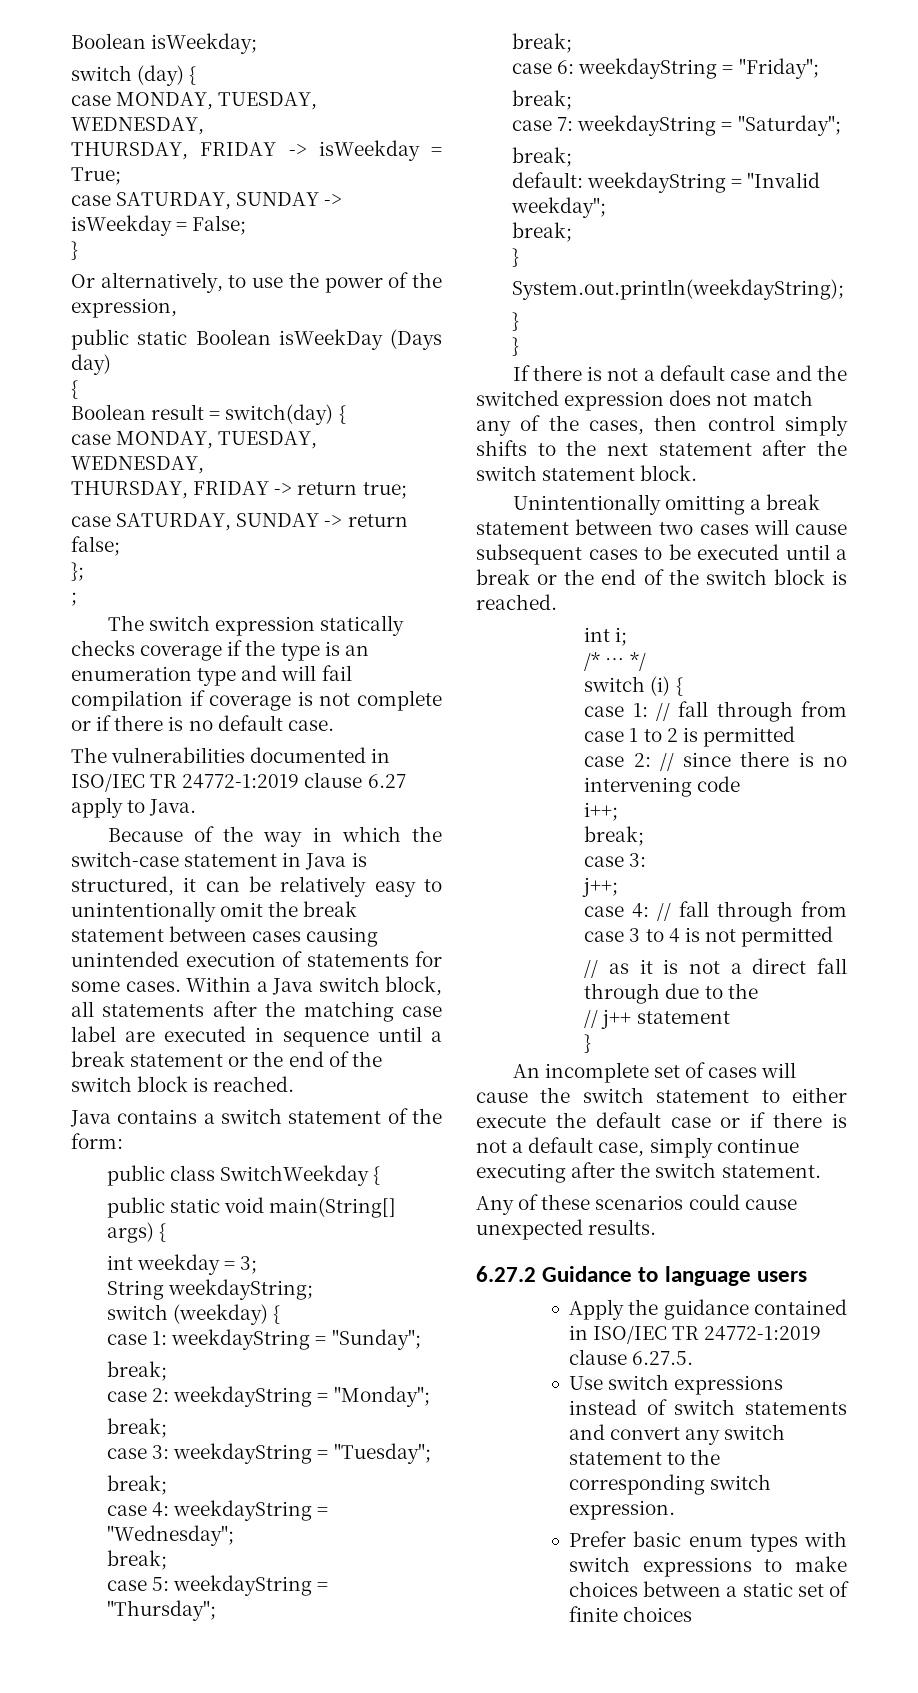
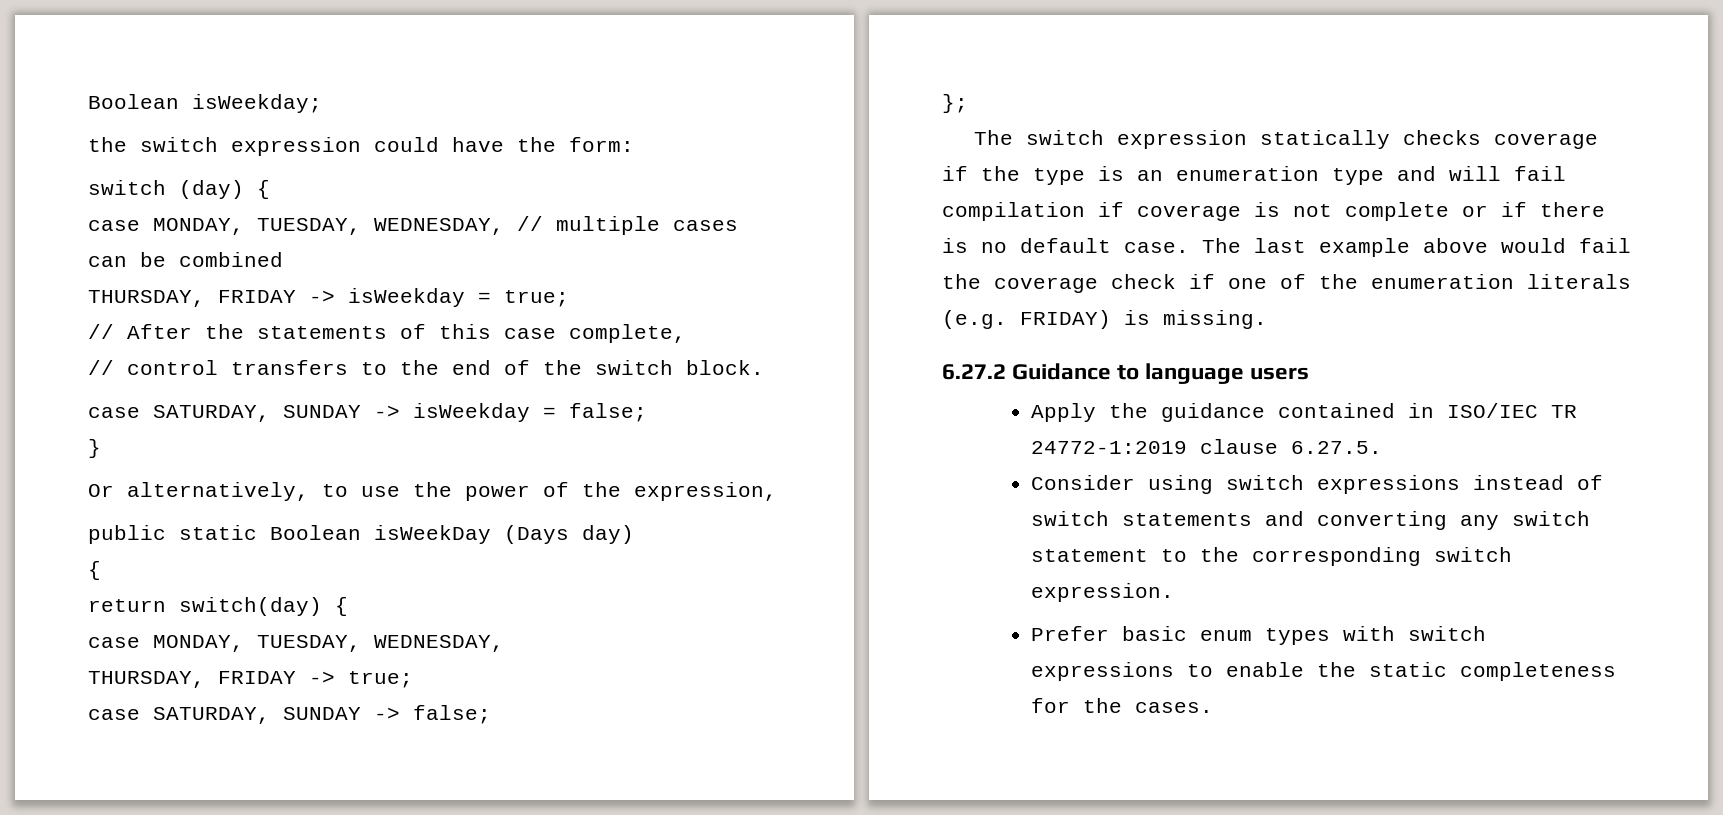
(258, 43) none -> [88,137,634,156] // the switch expression could have the form:
(204, 126) none -> [517,216,738,235] [88,252,283,267] // multiple cases can be combined
[71,167,121,185] True; -> [504,290,569,307] [88,324,686,343] [88,360,764,375] true; // // After the statements of this case complete, // // control transfers to the end of the switch block.
[192,215,247,235] False; -> [569,403,647,422] false;
[71,404,221,420] Boolean result = -> [88,599,166,612] return
[297,482,358,495] return -> (335, 677) none
[347,514,408,527] return -> (400, 713) none
[71,592,77,606] // ; -> (968, 103) none
[71,747,391,763] [71,772,406,792] [71,797,197,818] [107,826,442,847] [71,851,367,870] [71,876,442,897] [71,901,358,922] [71,926,379,947] [71,951,442,967] [71,976,442,996] [71,1001,442,1022] [71,1026,442,1047] [71,1051,382,1067] [71,1076,295,1092] [70,1108,442,1127] [71,1133,123,1149] [107,1165,381,1186] [107,1197,397,1218] [107,1222,167,1243] [107,1254,258,1275] [107,1279,314,1300] [107,1304,281,1325] [107,1329,421,1350] [107,1361,168,1381] [107,1386,430,1407] [107,1418,168,1438] [107,1443,431,1464] [107,1475,168,1495] [107,1500,329,1521] [107,1525,235,1546] [107,1550,168,1570] [107,1575,329,1596] [107,1600,217,1621] [512,33,573,53] [512,58,819,79] [512,90,573,110] [512,115,841,136] [512,147,573,167] [512,172,821,193] [511,197,607,218] [512,222,573,242] [512,248,520,267] [512,279,845,300] [512,312,520,331] [512,337,520,356] [512,365,847,381] [476,390,813,411] [476,415,848,436] [476,440,847,456] [476,465,698,481] [512,494,820,515] [476,519,847,535] [476,544,847,565] [476,569,847,585] [476,594,557,610] [584,627,628,646] [584,652,646,671] [584,676,683,696] [584,701,847,722] [584,726,795,747] [584,751,847,771] [584,776,741,797] [584,802,619,821] [584,826,645,846] [584,853,647,867] [582,877,619,897] [584,901,847,922] [584,926,834,947] [584,958,847,978] [584,983,758,1004] [584,1009,730,1029] [584,1034,592,1053] [512,1062,797,1083] [476,1087,847,1103] [476,1112,847,1128] [476,1137,799,1158] [476,1162,821,1183] [476,1194,797,1215] [476,1219,657,1240] // The vulnerabilities documented in ISO/IEC TR 24772-1:2019 clause 6.27 apply to Java. // Because of the way in which the switch-case statement in Java is structured, it can be relatively easy to unintentionally omit the break statement between cases causing unintended execution of statements for some cases. Within a Java switch block, all statements after the matching case label are executed in sequence until a break statement or the end of the switch block is reached. // Java contains a switch statement of the form: // public class SwitchWeekday { // public static void main(String[] args) { // int weekday = 3; // String weekdayString; // switch (weekday) { // case 1: weekdayString = "Sunday"; // break; // case 2: weekdayString = "Monday"; // break; // case 3: weekdayString = "Tuesday"; // break; // case 4: weekdayString = "Wednesday"; // break; // case 5: weekdayString = "Thursday"; // break; // case 6: weekdayString = "Friday"; // break; // case 7: weekdayString = "Saturday"; // break; // default: weekdayString = "Invalid weekday"; // break; // } // System.out.println(weekdayString); // } // } // If there is not a default case and the switched expression does not match any of the cases, then control simply shifts to the next statement after the switch statement block. // Unintentionally omitting a break statement between two cases will cause subsequent cases to be executed until a break or the end of the switch block is reached. // int i; // /* … */ // switch (i) { // case 1: // fall through from case 1 to 2 is permitted // case 2: // since there is no intervening code // i++; // break; // case 3: // j++; // case 4: // fall through from case 3 to 4 is not permitted // // as it is not a direct fall through due to the // // j++ statement // } // An incomplete set of cases will cause the switch statement to either execute the default case or if there is not a default case, simply continue executing after the switch statement. // Any of these scenarios could cause unexpected results. -> [1202,238,1631,257] [942,274,1631,293] [942,310,1267,329] The last example above would fail the coverage check if one of the enumeration literals (e.g. FRIDAY) is missing.
[569,1376,604,1390] Use -> [1031,475,1214,494] Consider using
[610,1427,681,1440] convert -> [1317,511,1448,530] converting
[795,1556,847,1572] [569,1581,849,1597] [569,1606,693,1622] make choices between a static set of finite choices -> [1226,662,1617,681] [1031,698,1214,713] enable the static completeness for the cases.

